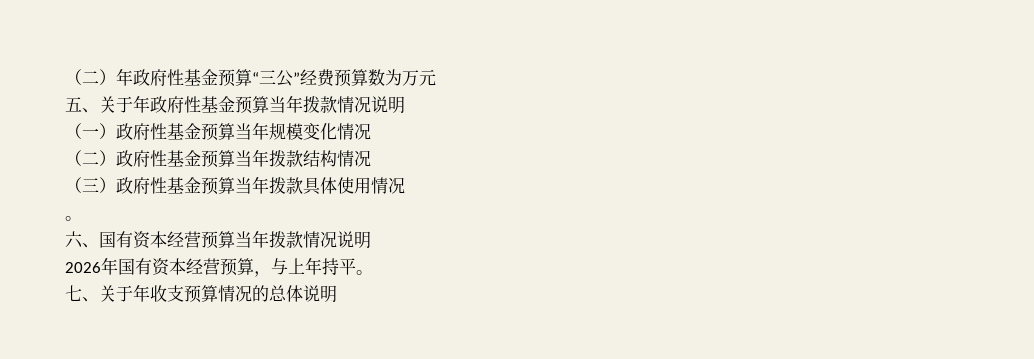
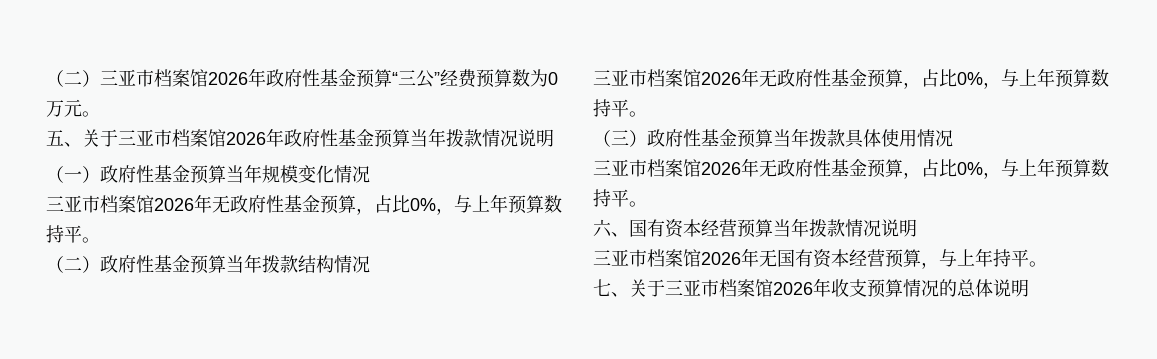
[65,69,116,85] （二） -> [46,69,248,87] （二）三亚市档案馆2026
(402, 77) none -> [548,72,558,85] 0
(436, 77) none -> [82,111,100,117] 。
(133, 104) none -> [118,129,266,147] 三亚市档案馆2026
(371, 131) none -> [46,194,562,215] [46,225,100,243] // 三亚市档案馆2026年无政府性基金预算，占比0%，与上年预算数持平。
(371, 158) none -> [593,68,1109,89] [593,99,647,117] // 三亚市档案馆2026年无政府性基金预算，占比0%，与上年预算数持平。
(405, 185) none -> [593,158,1109,179] [593,189,629,207] 三亚市档案馆2026年无政府性基金预算，占比0%，与上年预算数持平
[65,257,118,275] 2026年 -> [593,248,777,267] 三亚市档案馆2026年无
(133, 293) none -> [665,279,813,297] 三亚市档案馆2026

